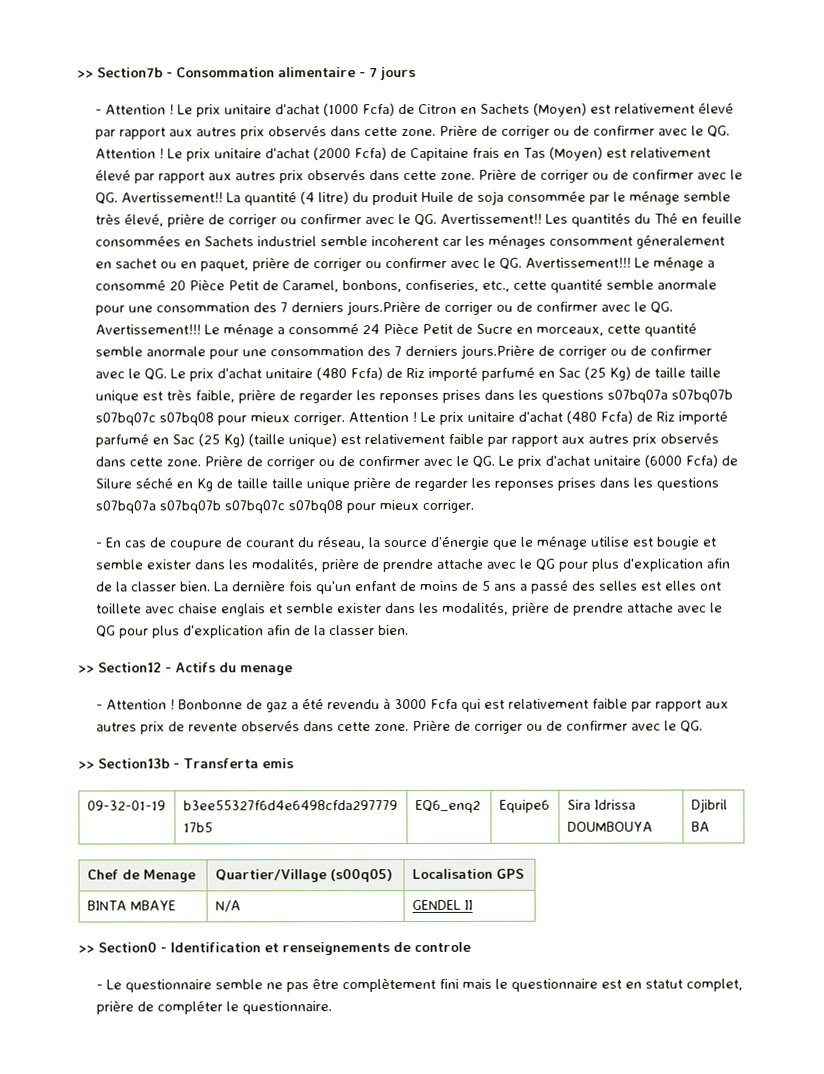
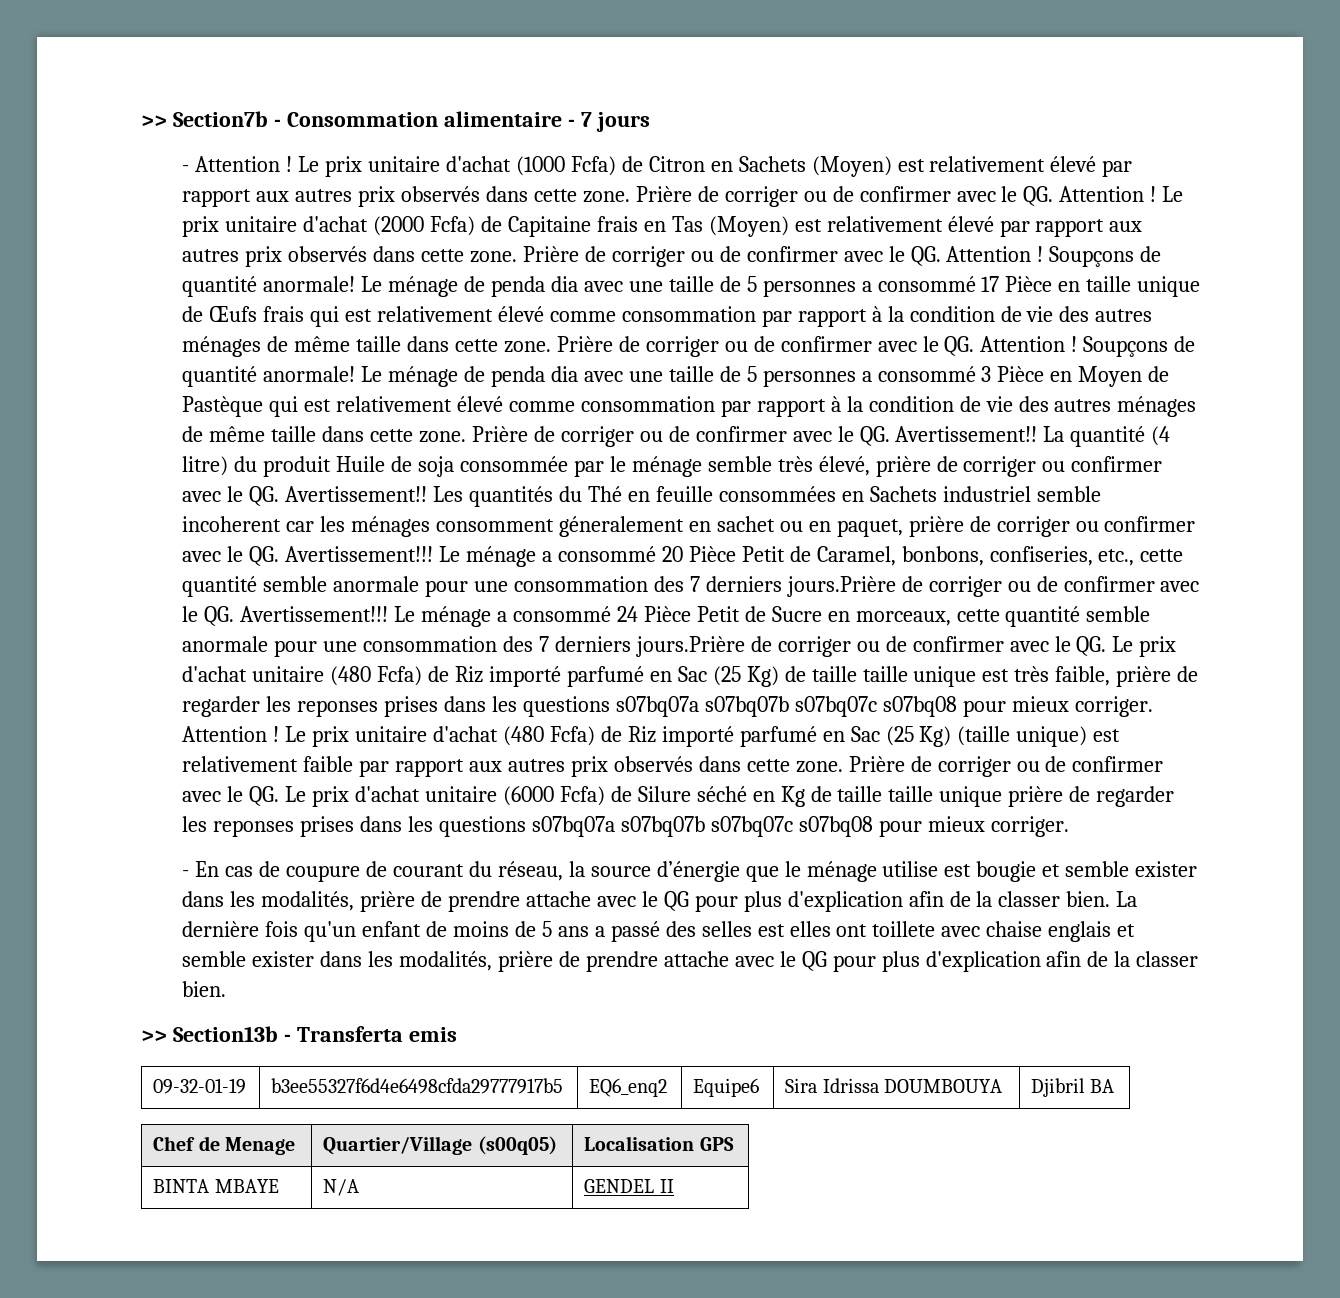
(119, 198) none -> [946,246,1162,267] [182,276,1201,297] [182,306,1153,327] [182,336,1196,357] [182,366,1170,387] [182,396,1197,417] [182,426,890,447] Attention ! Soupçons de quantité anormale! Le ménage de penda dia avec une taille de 5 personnes a consommé 17 Pièce en taille unique de Œufs frais qui est relativement élevé comme consommation par rapport à la condition de vie des autres ménages de même taille dans cette zone. Prière de corriger ou de confirmer avec le QG. Attention ! Soupçons de quantité anormale! Le ménage de penda dia avec une taille de 5 personnes a consommé 3 Pièce en Moyen de Pastèque qui est relativement élevé comme consommation par rapport à la condition de vie des autres ménages de même taille dans cette zone. Prière de corriger ou de confirmer avec le QG.
[78,662,293,676] [96,698,730,713] [96,719,704,735] // >> Section12 - Actifs du menage // - Attention ! Bonbonne de gaz a été revendu à 3000 Fcfa qui est relativement faible par rapport aux autres prix de revente observés dans cette zone. Prière de corriger ou de confirmer avec le QG. -> (227, 989) none
[78,941,471,956] [96,977,744,993] [96,1000,333,1015] // >> Section0 - Identification et renseignements de controle // - Le questionnaire semble ne pas être complètement fini mais le questionnaire est en statut complet, prière de compléter le questionnaire. -> (674, 1186) none

